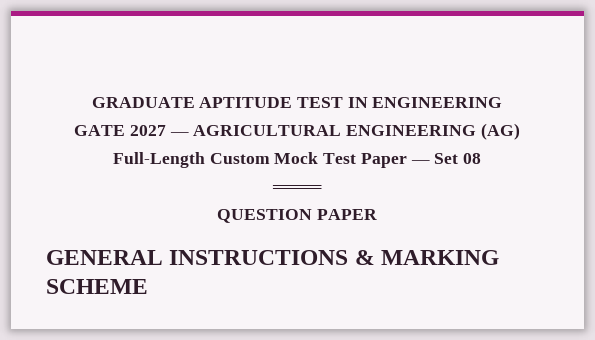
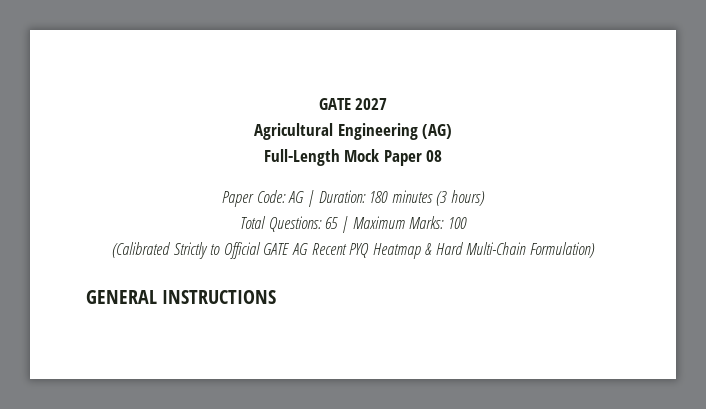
[91,97,503,108] GRADUATE APTITUDE TEST IN ENGINEERING // -> (318, 104) none
[169,125,477,136] — AGRICULTURAL ENGINEERING -> [253,123,418,140] // Agricultural Engineering
[209,152,482,168] [272,185,322,192] [217,209,377,223] Custom Mock Test Paper — Set 08 // ════ // QUESTION PAPER -> [344,149,443,166] [222,190,485,207] [240,216,467,233] [111,242,596,259] Mock Paper 08 // Paper Code: AG | Duration: 180 minutes (3 hours) // Total Questions: 65 | Maximum Marks: 100 // (Calibrated Strictly to Official GATE AG Recent PYQ Heatmap & Hard Multi-Chain Formulation)
[354,250,500,265] [46,279,148,294] & MARKING SCHEME -> (277, 297) none

